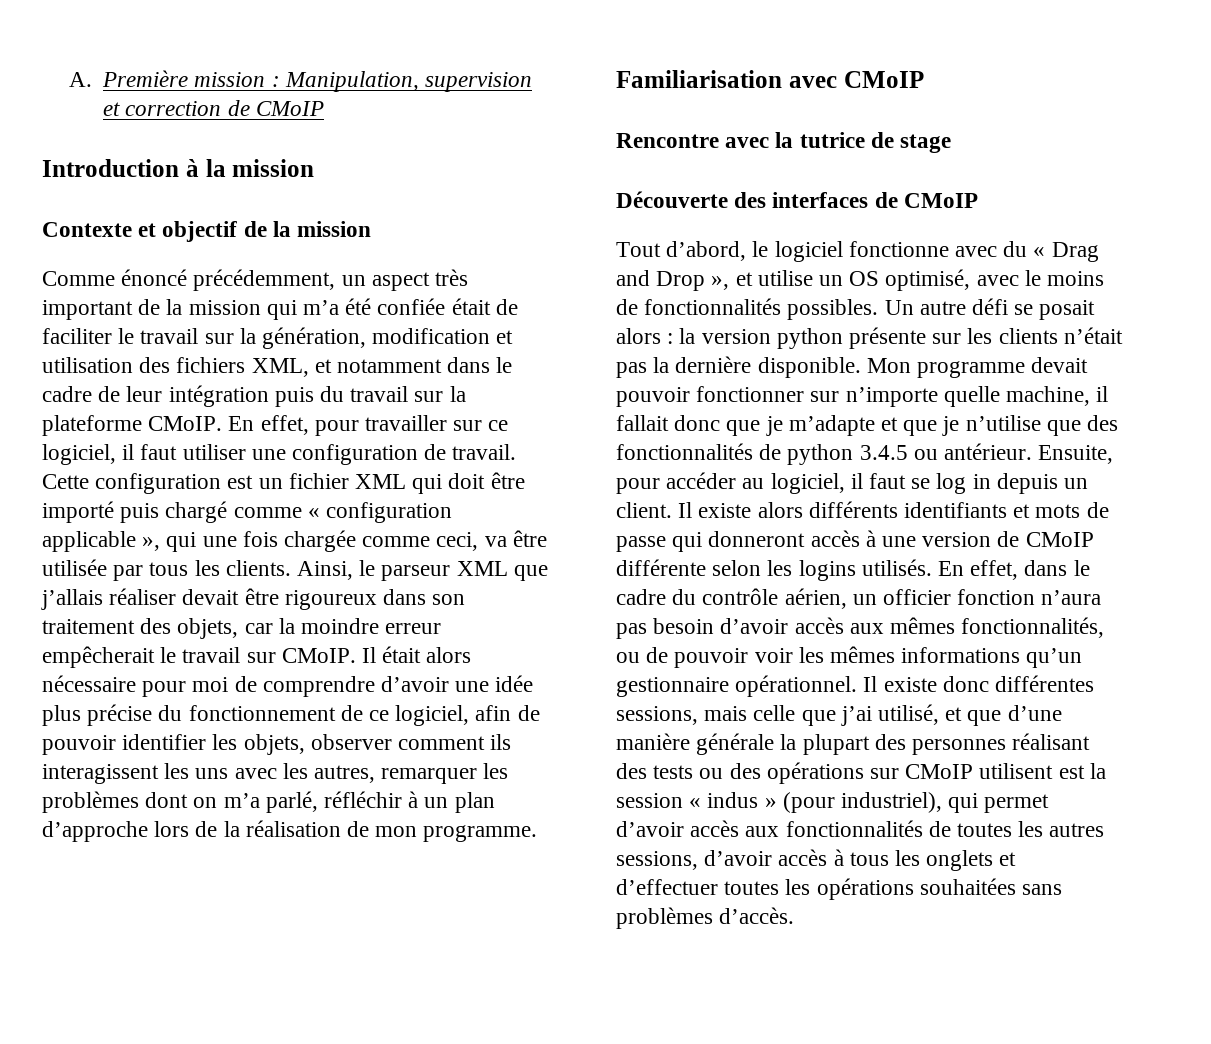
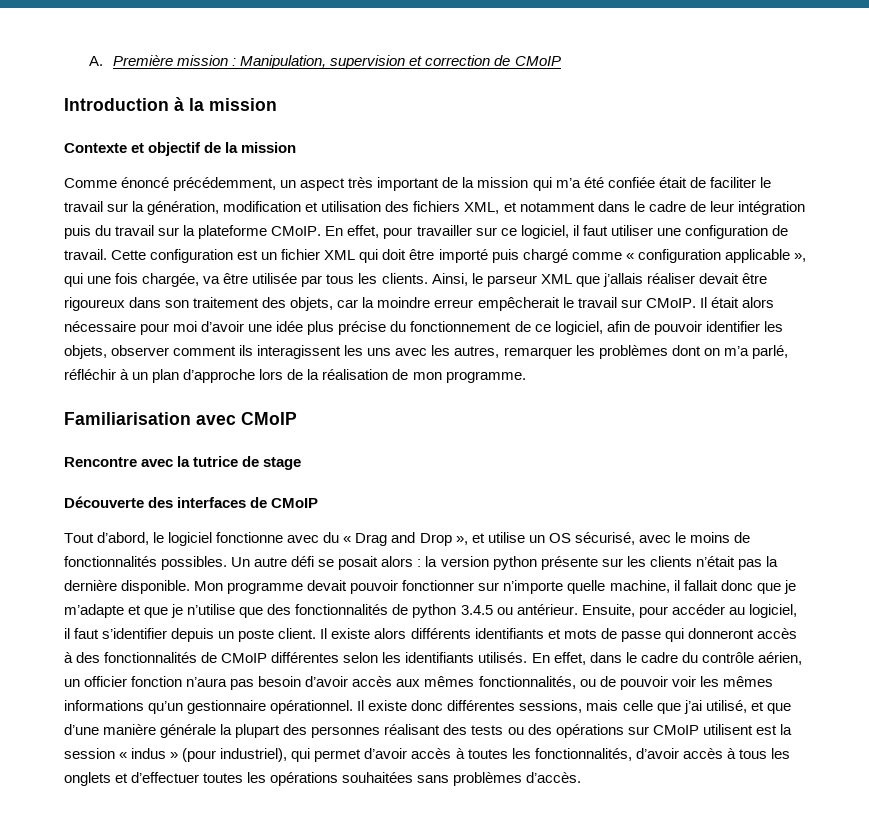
[284,530,479,552] chargée comme ceci, -> [142,273,200,287] chargée,
[234,676,375,697] de comprendre -> (198, 326) none
[885,269,971,291] optimisé, -> [574,532,635,545] sécurisé,
[911,473,991,494] se log in -> [102,628,168,639] s’identifier
(1089, 483) none -> [238,629,275,642] poste
[882,531,1094,547] [616,559,706,576] une version de CMoIP différente -> [76,652,340,663] des fonctionnalités de CMoIP différentes
[798,560,856,581] logins -> [405,652,475,663] identifiants
[745,820,1105,837] [616,851,698,870] aux fonctionnalités de toutes les autres sessions, -> [455,748,632,761] à toutes les fonctionnalités,

